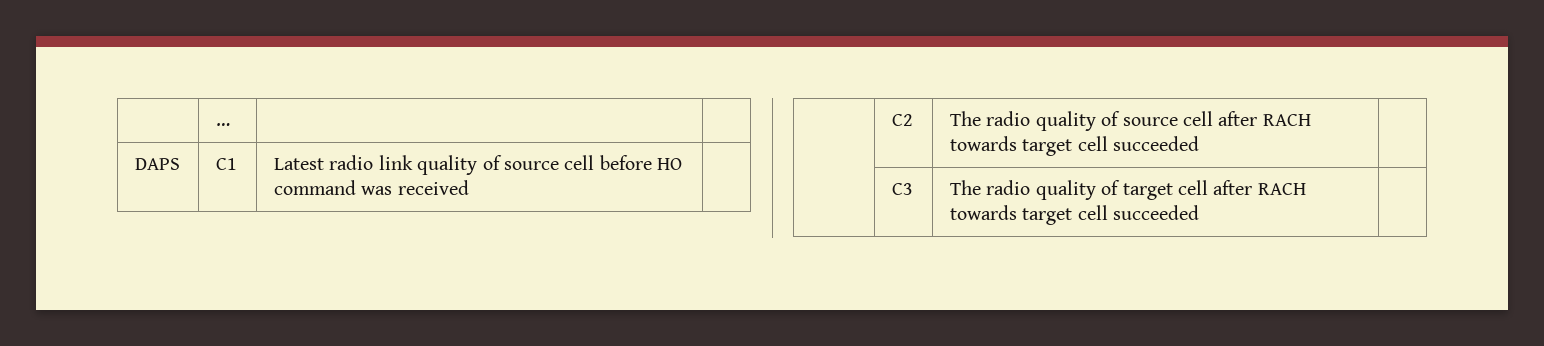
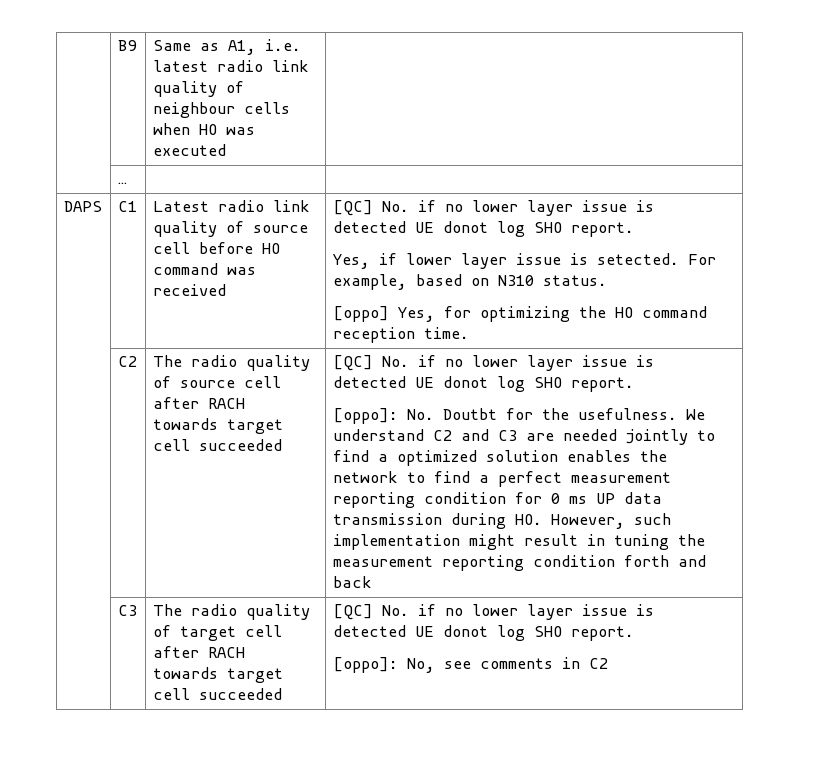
(215, 124) none -> [117,40,137,51] [152,39,301,55] [152,60,309,72] [152,81,244,97] [152,102,290,118] [152,123,255,135] [152,144,226,156] | B9 | Same as A1, i.e. latest radio link quality of neighbour cells when HO was executed | //
(469, 187) none -> [332,200,654,216] [332,221,634,237] [332,253,716,269] [332,274,607,290] [332,306,707,322] [332,327,469,343] [QC] No. if no lower layer issue is detected UE donot log SHO report. // Yes, if lower layer issue is setected. For example, based on N310 status. // [oppo] Yes, for optimizing the HO command reception time.
(1200, 143) none -> [332,355,654,371] [332,376,634,392] [332,408,705,424] [332,429,715,445] [332,450,667,466] [332,471,671,487] [332,492,662,508] [332,513,671,529] [332,534,705,550] [332,555,706,571] [332,576,372,588] [QC] No. if no lower layer issue is detected UE donot log SHO report. // [oppo]: No. Doutbt for the usefulness. We understand C2 and C3 are needed jointly to find a optimized solution enables the network to find a perfect measurement reporting condition for 0 ms UP data transmission during HO. However, such implementation might result in tuning the measurement reporting condition forth and back
(1200, 212) none -> [332,604,654,620] [332,625,634,641] [332,657,608,673] [QC] No. if no lower layer issue is detected UE donot log SHO report. // [oppo]: No, see comments in C2

